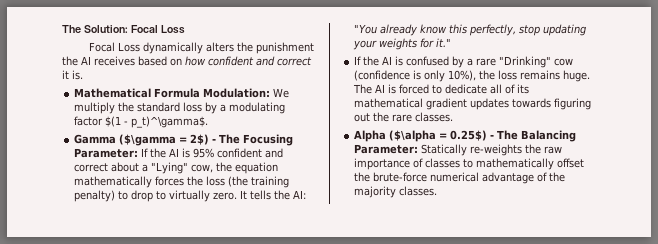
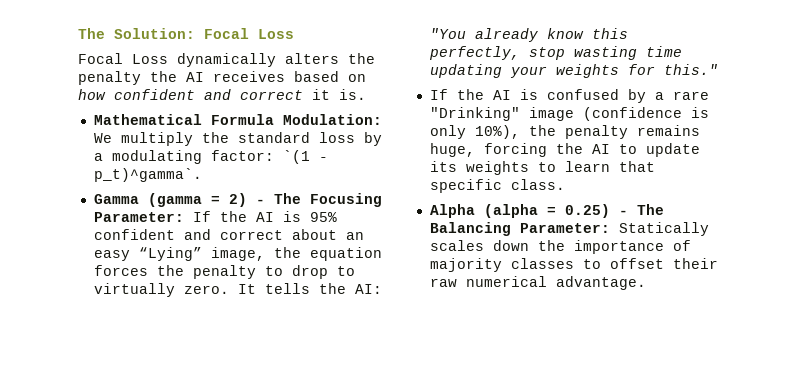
[256,42,315,54] punishment -> [78,71,141,85] penalty
[74,116,209,128] [74,134,210,146] factor $(1 - p_t)^\gamma$. // Gamma ($\gamma = 2$) -> [210,150,328,164] [93,168,202,182] [93,193,247,207] factor: `(1 - p_t)^gamma`. // Gamma (gamma = 2)
[142,162,214,174] a "Lying" cow, -> [345,232,364,240] [93,247,265,261] an easy “Lying” image,
[74,176,153,188] mathematically -> (382, 254) none
[206,176,290,188] [74,190,116,202] loss (the training penalty) -> [192,265,256,279] penalty
(541, 30) none -> [573,46,682,60] wasting time
[436,38,452,47] it." -> [663,64,718,75] this."
[554,58,574,66] cow -> [528,107,574,121] image
[498,70,591,82] [353,84,530,94] [354,98,592,110] [354,112,454,122] [354,130,488,142] loss remains huge. The AI is forced to dedicate all of its mathematical gradient updates towards figuring out the rare classes. // Alpha ($\alpha = 0.25$) -> [564,125,700,139] [429,143,700,157] [429,161,655,175] [429,179,565,193] [429,204,610,218] penalty remains huge, forcing the AI to update its weights to learn that specific class. // Alpha (alpha = 0.25)
[470,144,563,156] re-weights the raw -> [429,240,565,251] scales down the
(424, 163) none -> [429,258,502,272] majority
[476,158,585,170] [354,172,566,184] [354,186,438,198] mathematically offset the brute-force numerical advantage of the majority classes. -> [609,258,718,269] [429,276,646,290] offset their raw numerical advantage.

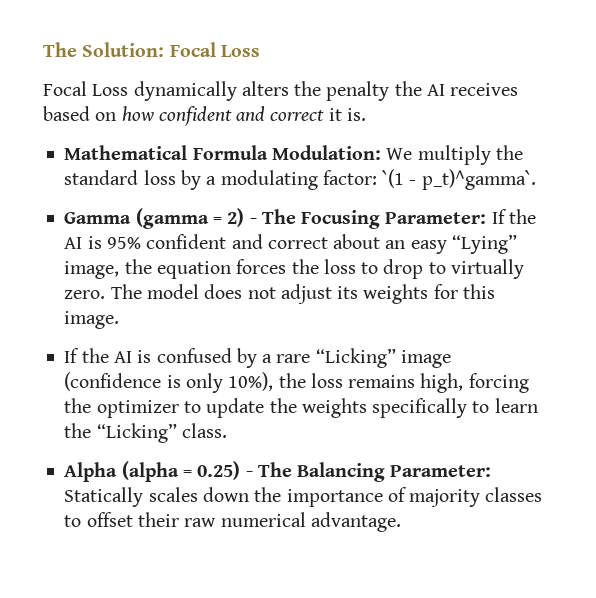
[192,265,256,279] penalty -> [323,259,356,274] loss
[237,283,382,294] [429,28,628,42] [428,46,682,60] [429,64,718,78] It tells the AI: "You already know this perfectly, stop wasting time updating your weights for this." -> [110,284,495,304] [64,311,120,329] The model does not adjust its weights for this image.
[429,107,520,121] "Drinking" -> [315,348,396,368] “Licking”
[564,125,700,139] [429,143,475,157] penalty remains huge, -> [310,373,464,393] loss remains high,
[591,144,610,154] AI -> [96,400,179,418] optimizer
[429,161,655,175] [429,179,502,193] its weights to learn that specific -> [269,398,538,418] [64,423,177,443] the weights specifically to learn the “Licking”

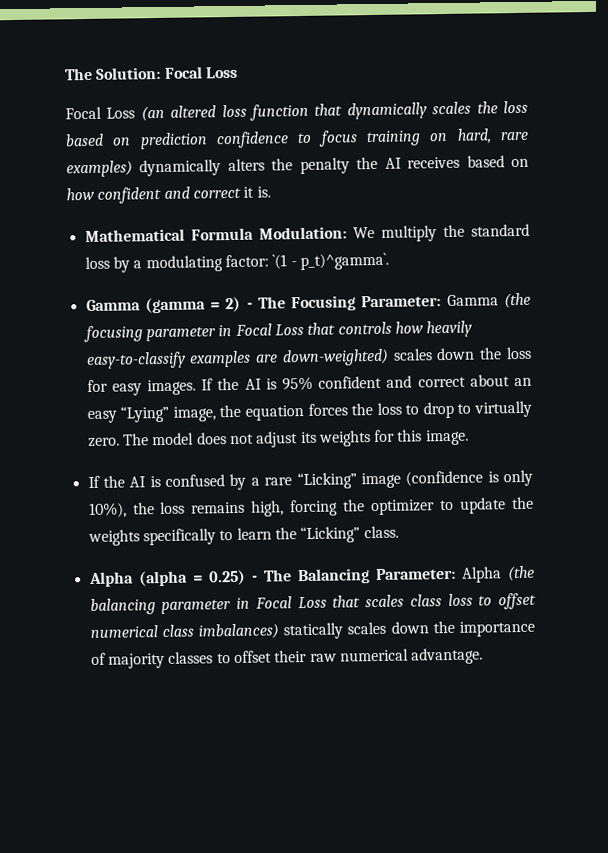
(129, 90) none -> [140,100,528,122] [65,128,529,150] [66,160,133,178] (an altered loss function that dynamically scales the loss based on prediction confidence to focus training on hard, rare examples)
(487, 218) none -> [446,292,531,309] [82,320,473,343] [85,346,532,370] [86,379,196,396] Gamma (the focusing parameter in Focal Loss that controls how heavily easy-to-classify examples are down-weighted) scales down the loss for easy images.
[64,487,144,507] Statically -> [460,565,535,583] [89,592,536,616] [89,622,344,640] Alpha (the balancing parameter in Focal Loss that scales class loss to offset numerical class imbalances) statically

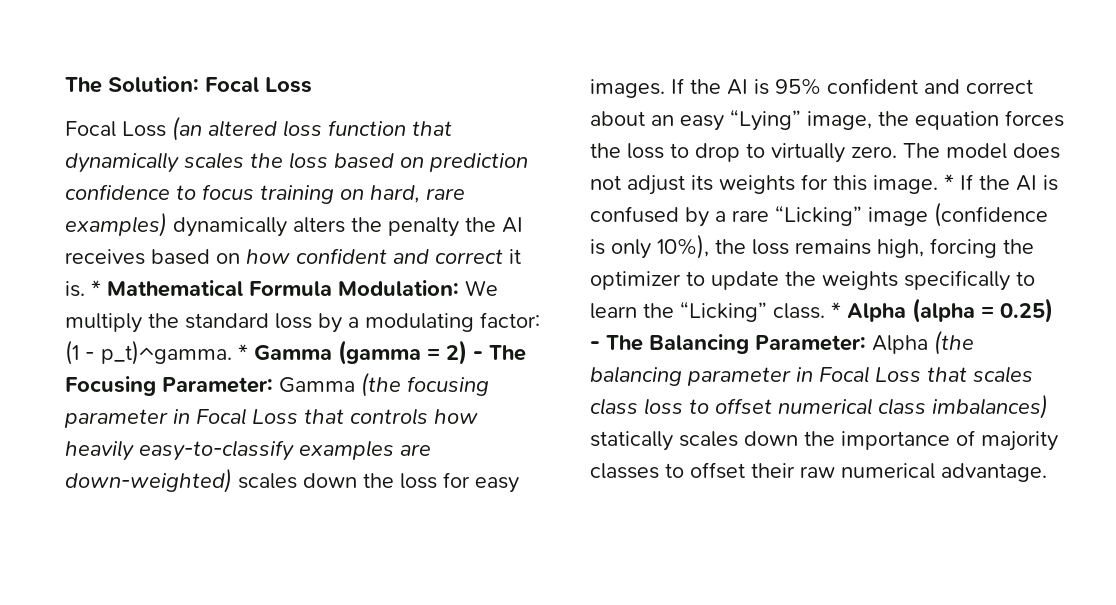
(271, 192) // -> [91,280,101,296] *
[272,252,389,271] `(1 - p_t)^gamma`. // -> [65,340,248,365] (1 - p_t)^gamma. *
(469, 437) // -> [944,174,954,190] *
(399, 532) // -> [831,302,841,318] *

